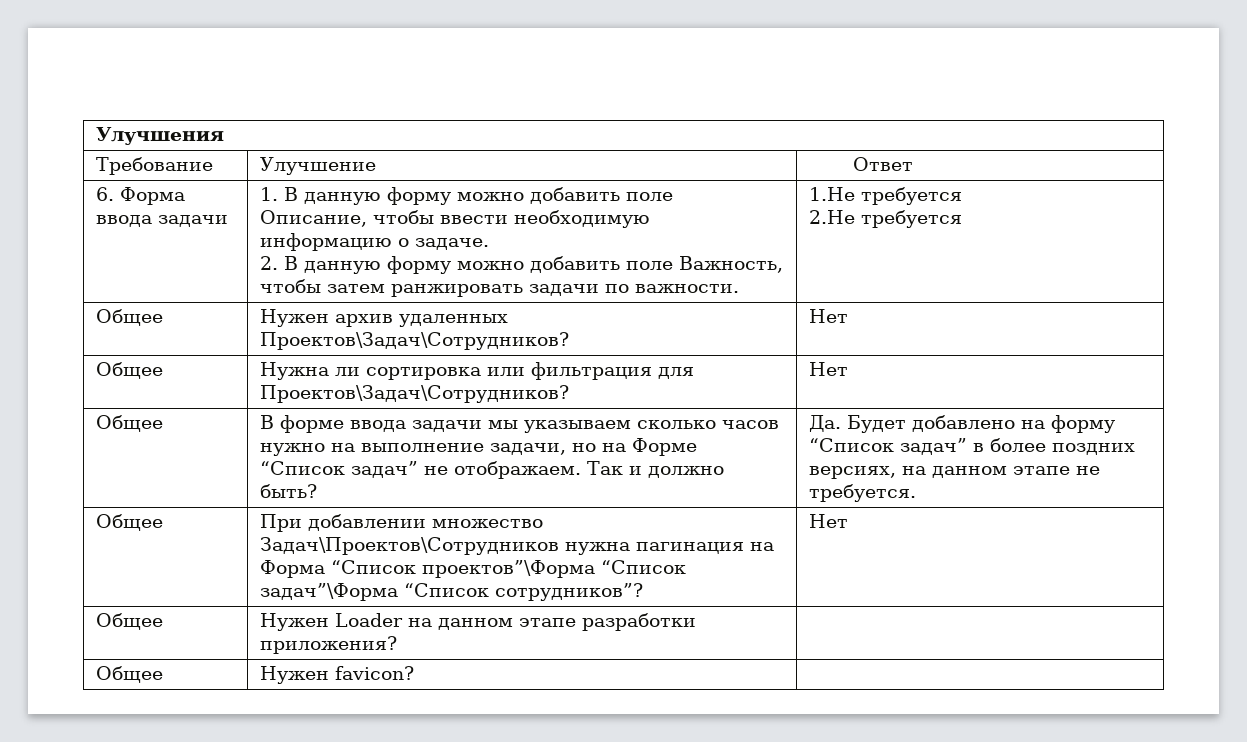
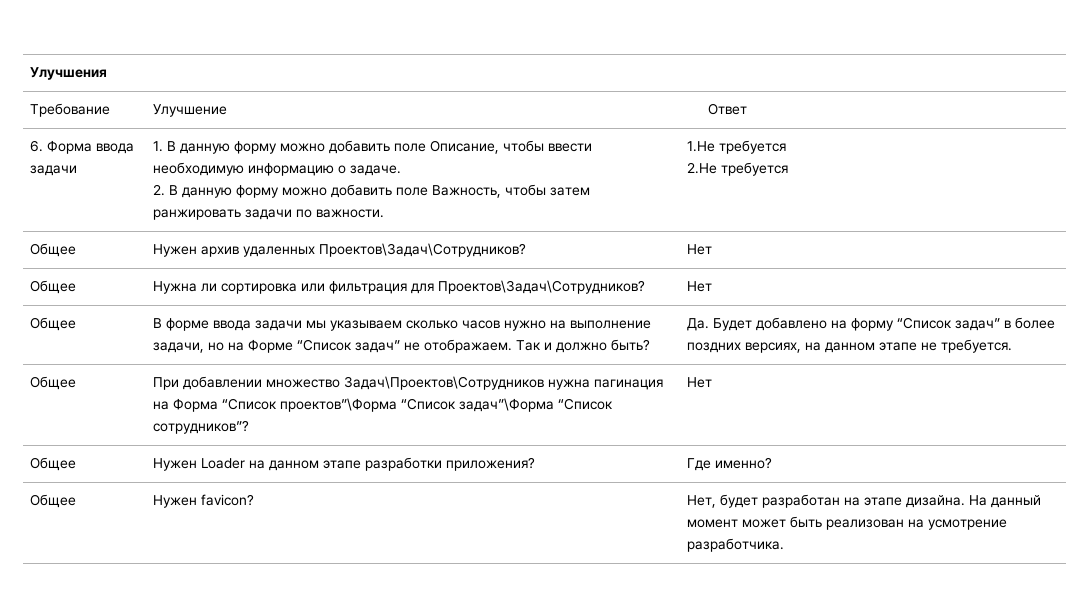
(397, 645) none -> [687,457,773,471] Где именно?
(414, 673) none -> [687,494,1042,508] [687,516,1008,530] [687,538,785,552] Нет, будет разработан на этапе дизайна. На данный момент может быть реализован на усмотрение разработчика.

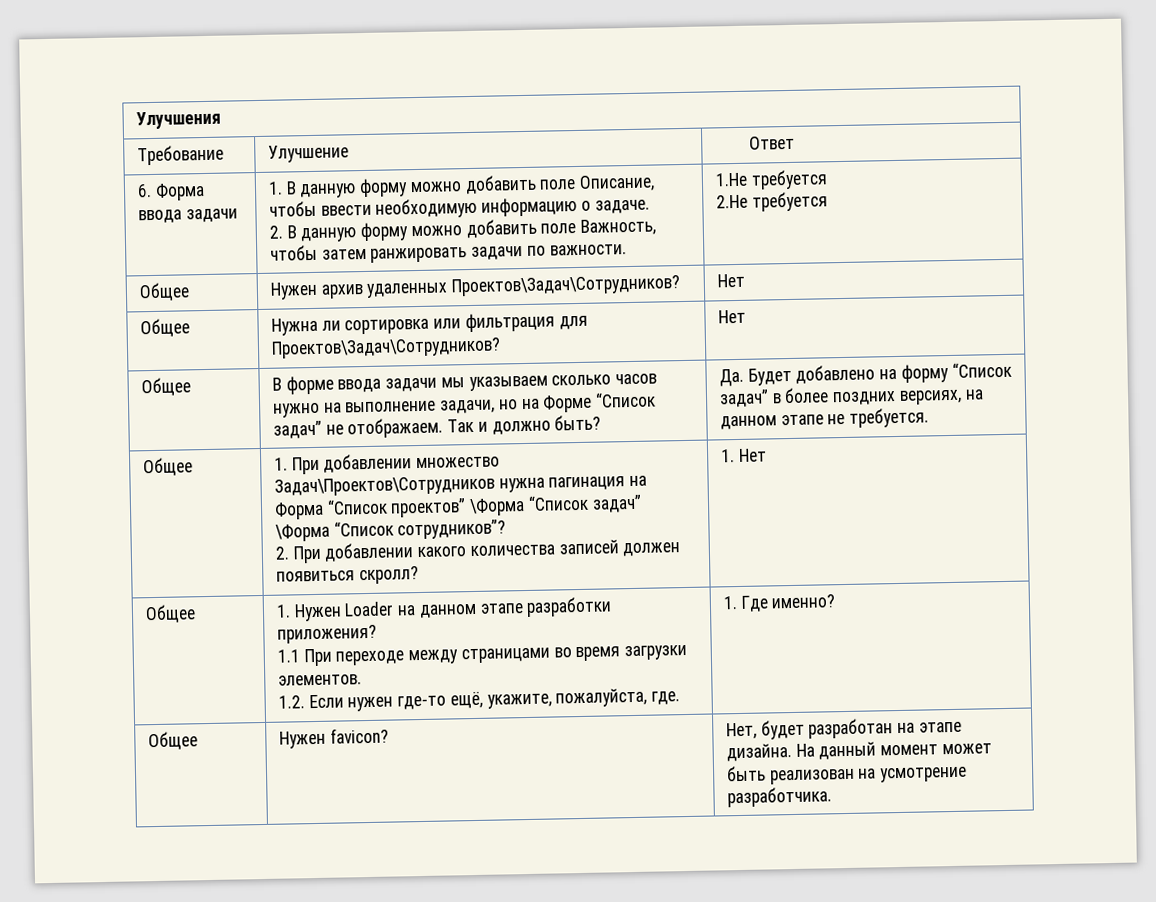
(77, 383) none -> [273,457,288,471] 1.
[280,398,614,412] [153,420,250,434] [687,377,713,388] [30,457,77,471] проектов”\Форма “Список задач”\Форма “Список сотрудников”? | Нет // Общее | -> [390,494,642,518] [274,519,507,542] [274,539,681,564] [275,566,419,585] [719,448,767,463] [144,604,196,624] [275,604,291,618] проектов” \Форма “Список задач” \Форма “Список сотрудников”? // 2. При добавлении какого количества записей должен появиться скролл? | 1. Нет // Общее | 1.
(536, 464) | -> [276,644,688,667] [277,674,362,686] [277,687,681,712] [722,596,738,610] // 1.1 При переходе между страницами во время загрузки элементов. // 1.2. Если нужен где-то ещё, укажите, пожалуйста, где. | 1.

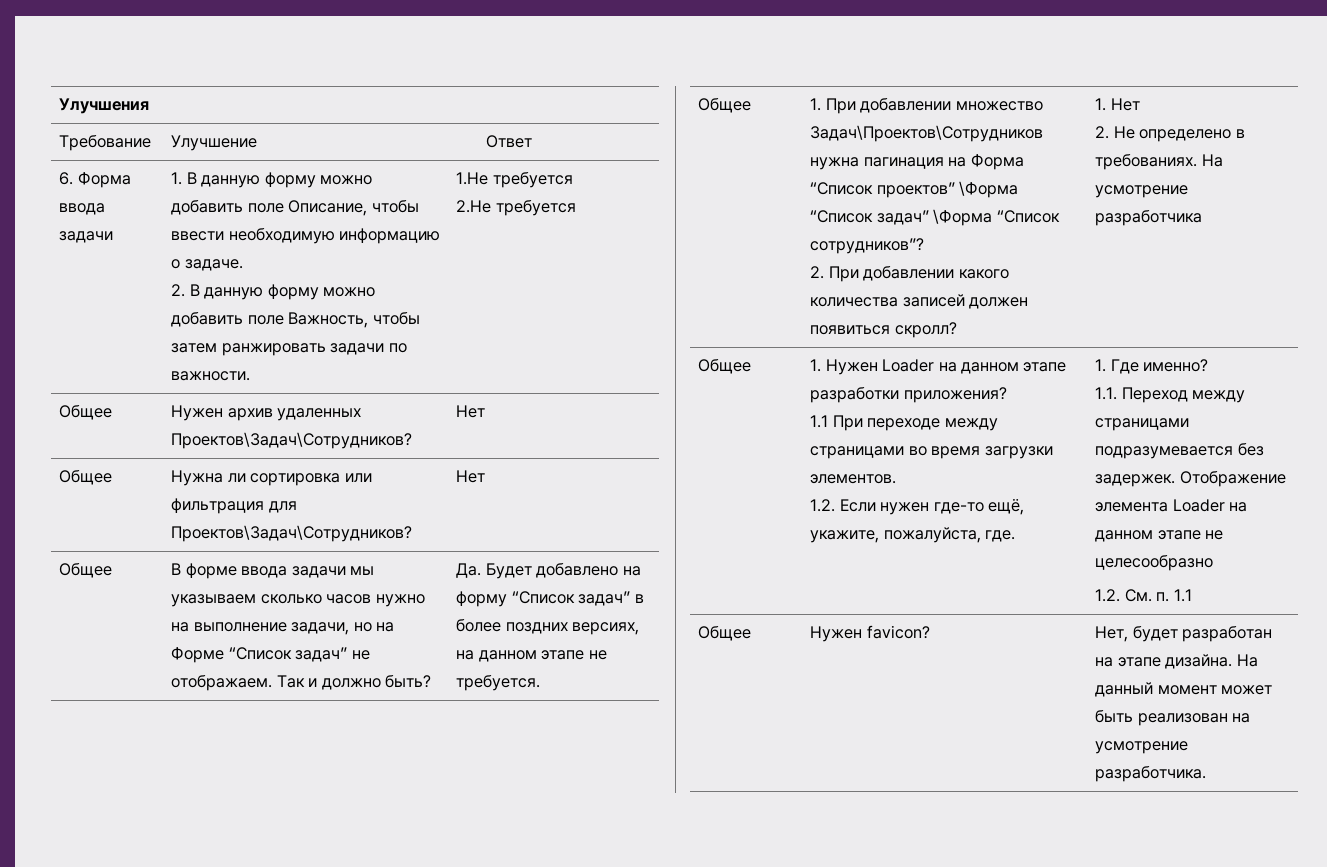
(767, 455) none -> [1095,126,1245,142] [1095,153,1223,170] [1095,185,1189,198] [1095,209,1203,226] // 2. Не определено в требованиях. На усмотрение разработчика
(836, 601) none -> [1095,387,1246,403] [1095,418,1190,431] [1095,442,1264,459] [1095,470,1286,487] [1095,499,1248,512] [1095,530,1224,542] [1095,554,1214,571] [1095,589,1192,602] // 1.1. Переход между страницами подразумевается без задержек. Отображение элемента Loader на данном этапе не целесообразно // 1.2. См. п. 1.1

